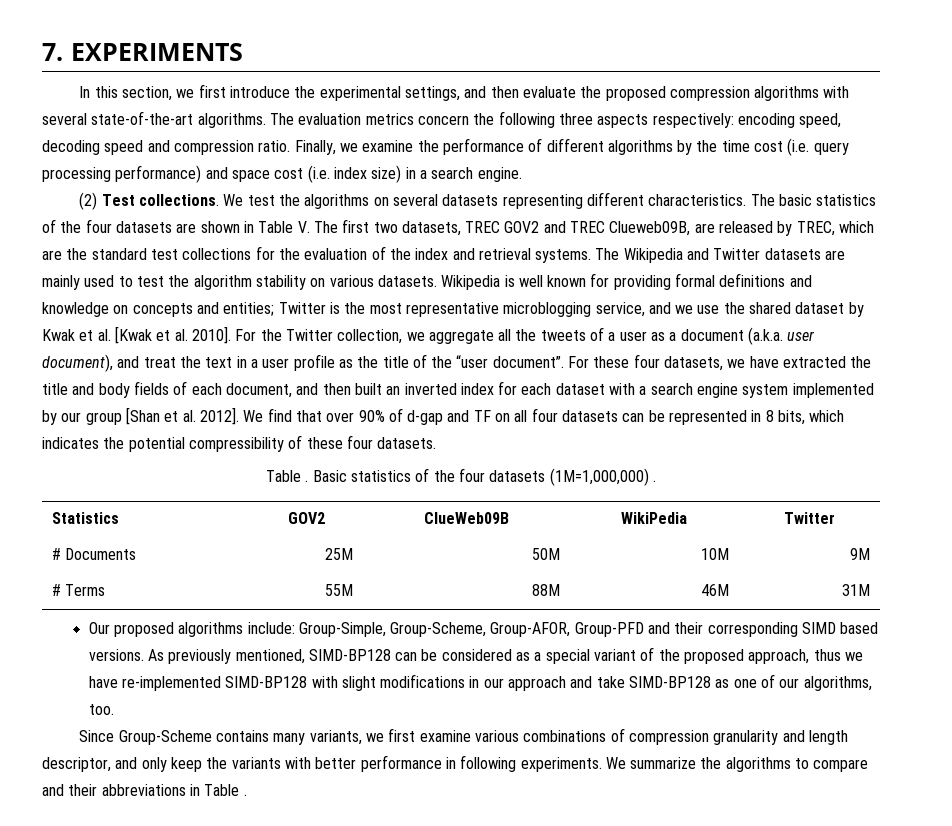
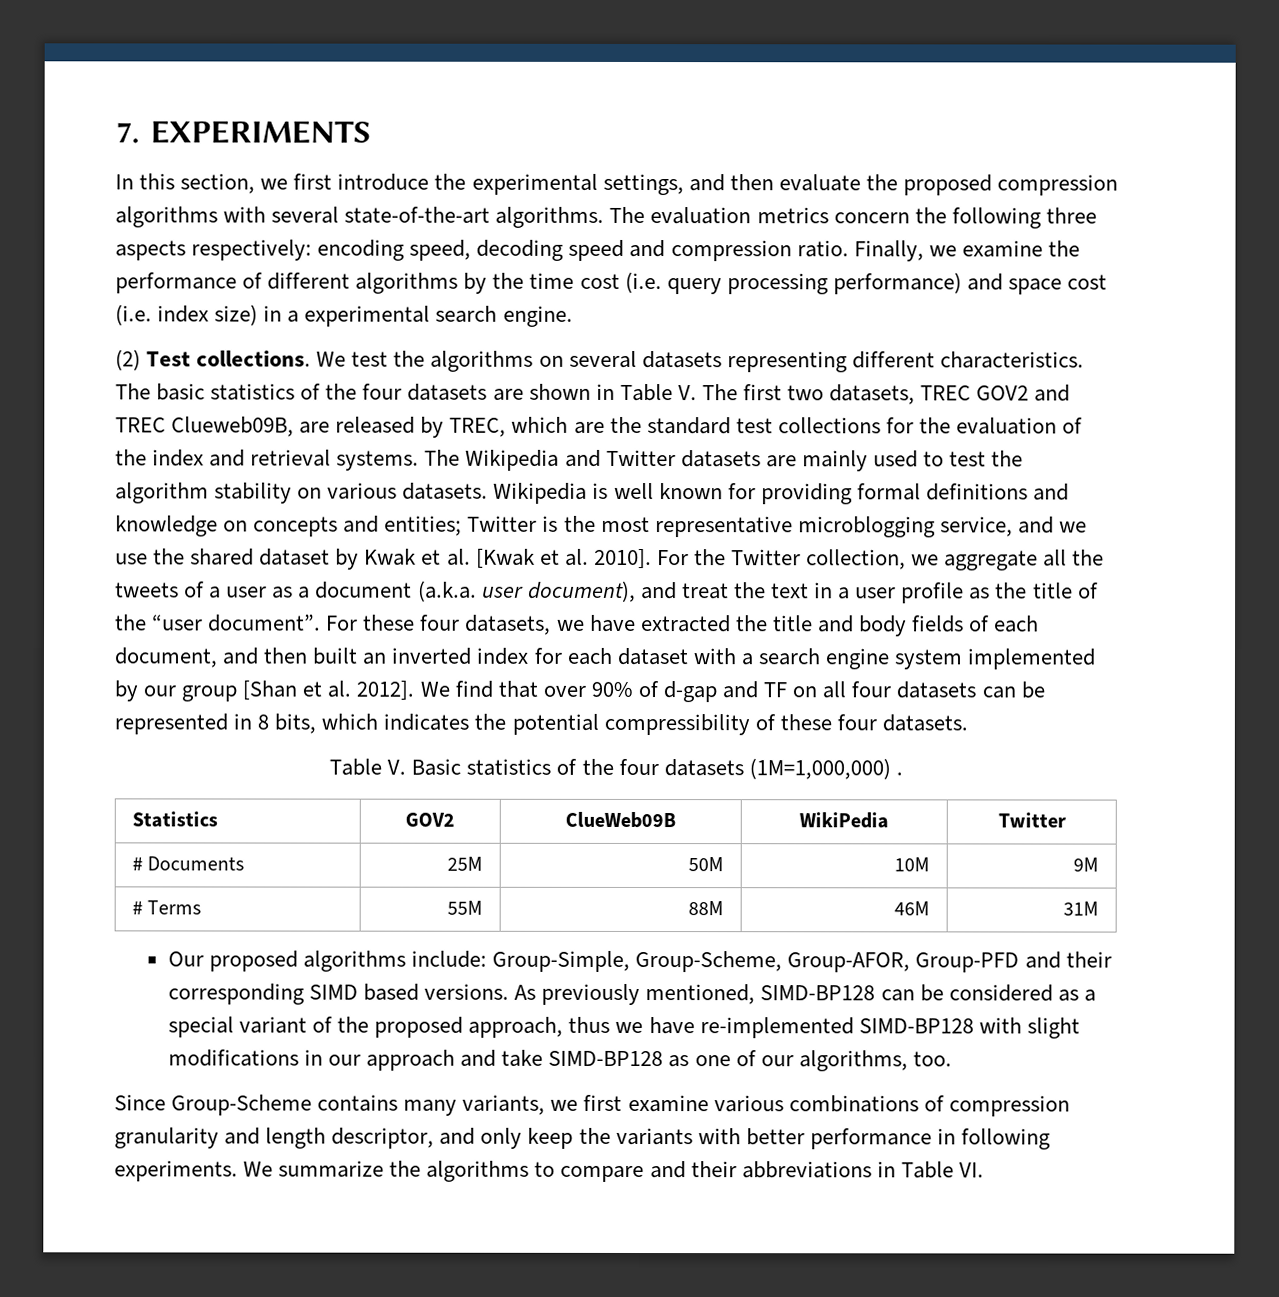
(427, 174) none -> [304,305,431,327] experimental
[305,480,309,482] . -> [387,759,407,775] V.
[243,794,247,796] . -> [958,1162,984,1178] VI.

